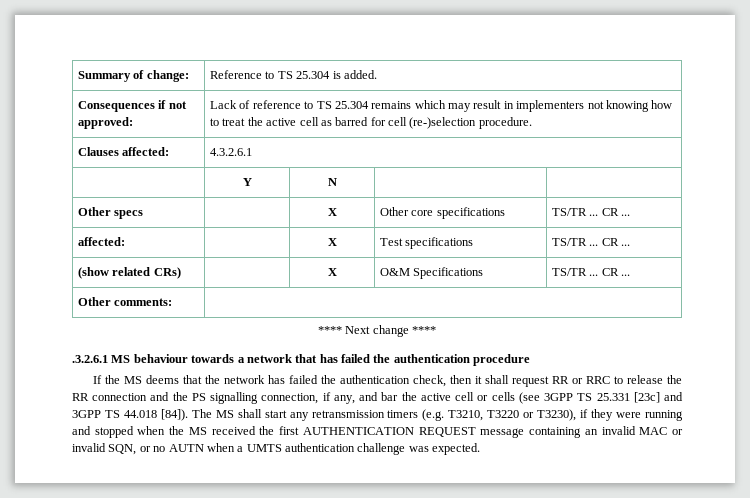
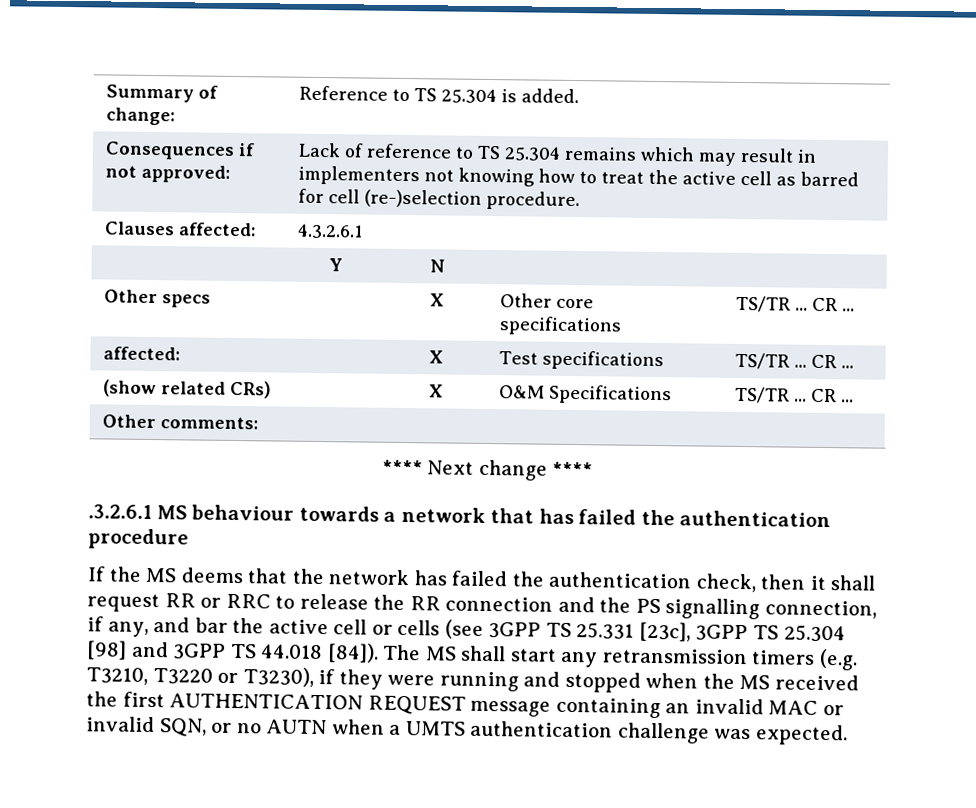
[633,392,660,403] [23c] -> [638,621,846,643] [86,640,127,660] [23c], 3GPP TS 25.304 [98]

